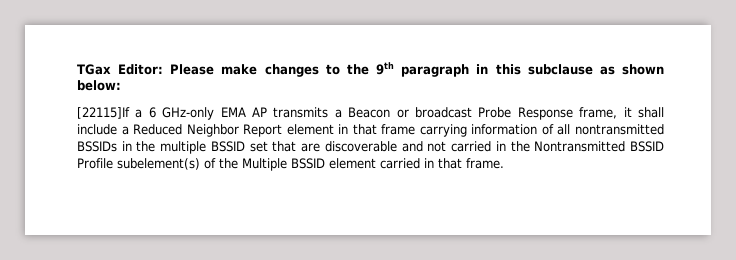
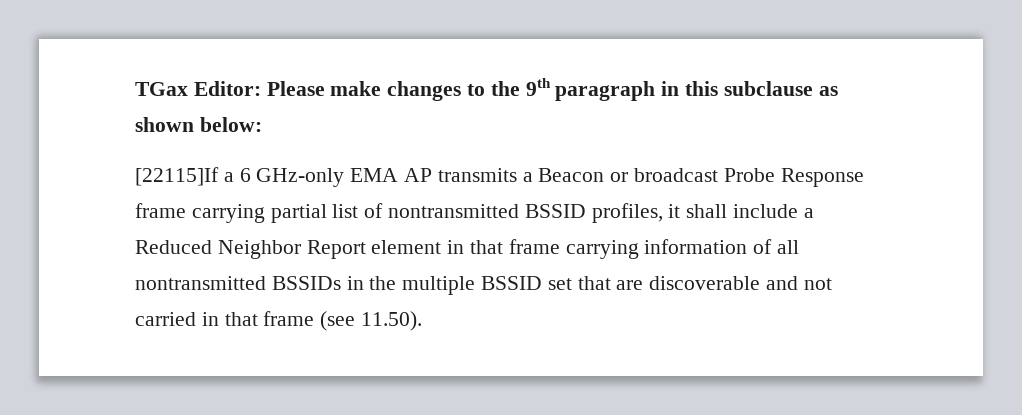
[579,107,618,119] frame, -> [135,203,663,223] frame carrying partial list of nontransmitted BSSID profiles,
[510,141,664,152] [77,158,504,171] the Nontransmitted BSSID Profile subelement(s) of the Multiple BSSID element carried in that frame. -> [224,311,423,331] that frame (see 11.50).

